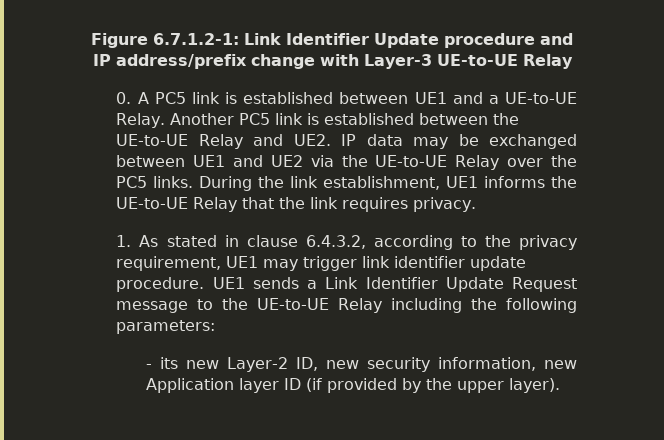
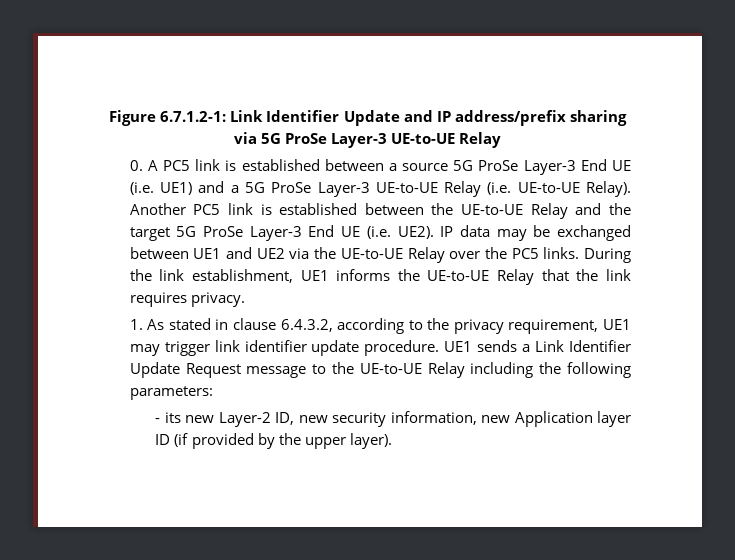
[444,33,535,48] procedure -> (400, 118) none
[250,54,359,69] change with -> [569,110,627,126] [233,132,327,144] sharing via 5G ProSe
[414,92,578,104] [116,113,166,128] UE1 and a UE-to-UE Relay. -> [388,159,631,175] [129,181,631,197] a source 5G ProSe Layer-3 End UE (i.e. UE1) and a 5G ProSe Layer-3 UE-to-UE Relay (i.e. UE-to-UE Relay).
[293,134,331,146] UE2. -> [609,203,631,215] [129,225,434,241] the target 5G ProSe Layer-3 End UE (i.e. UE2).

